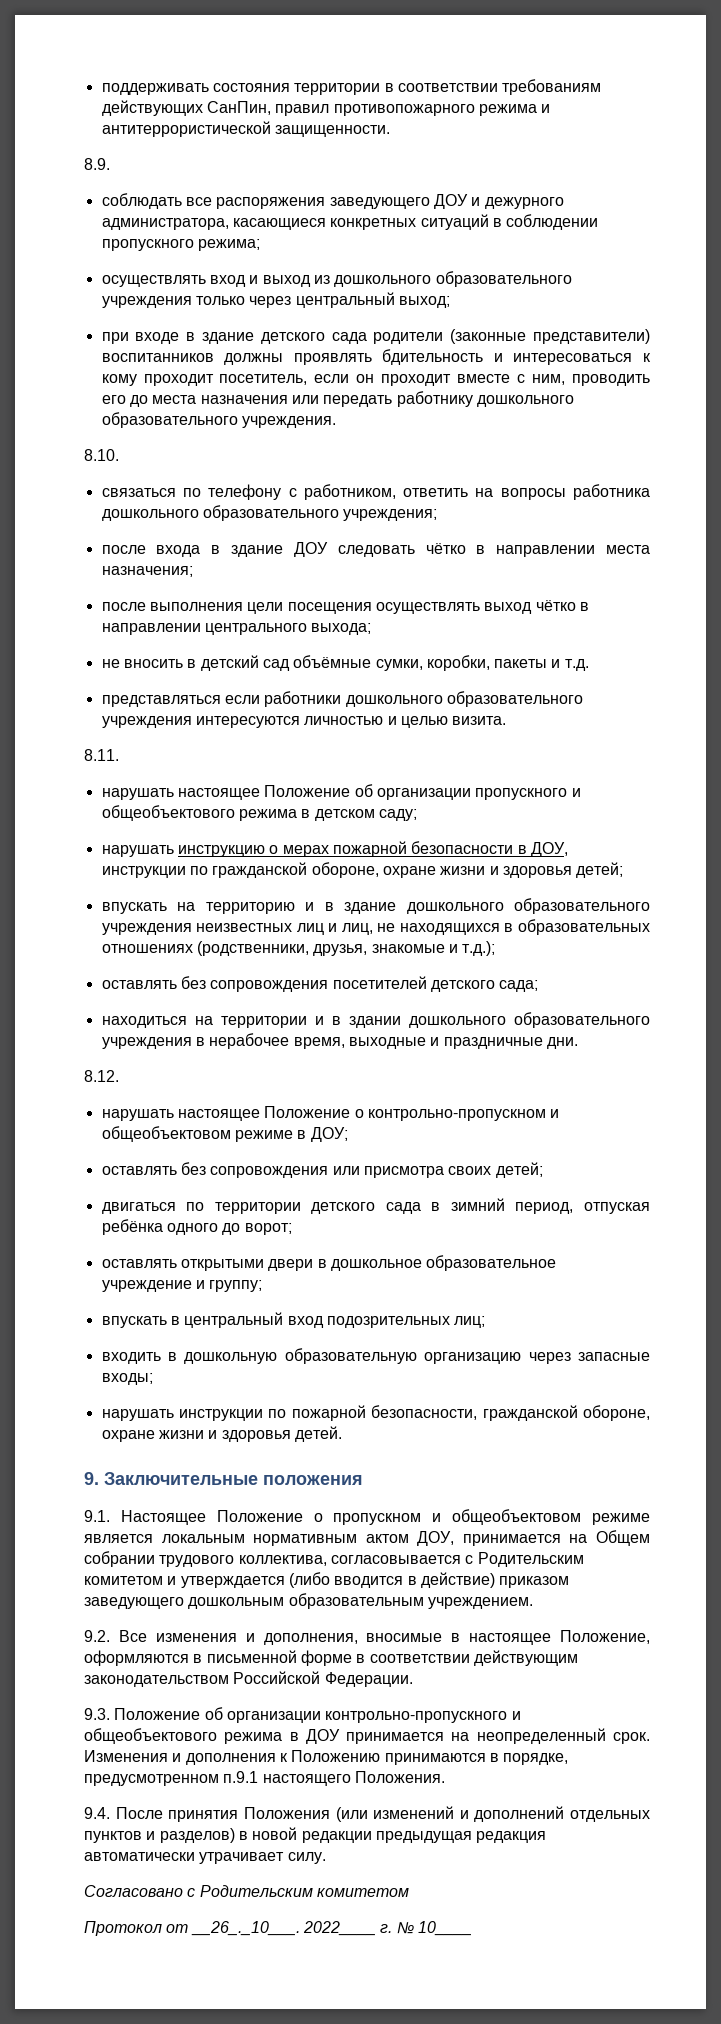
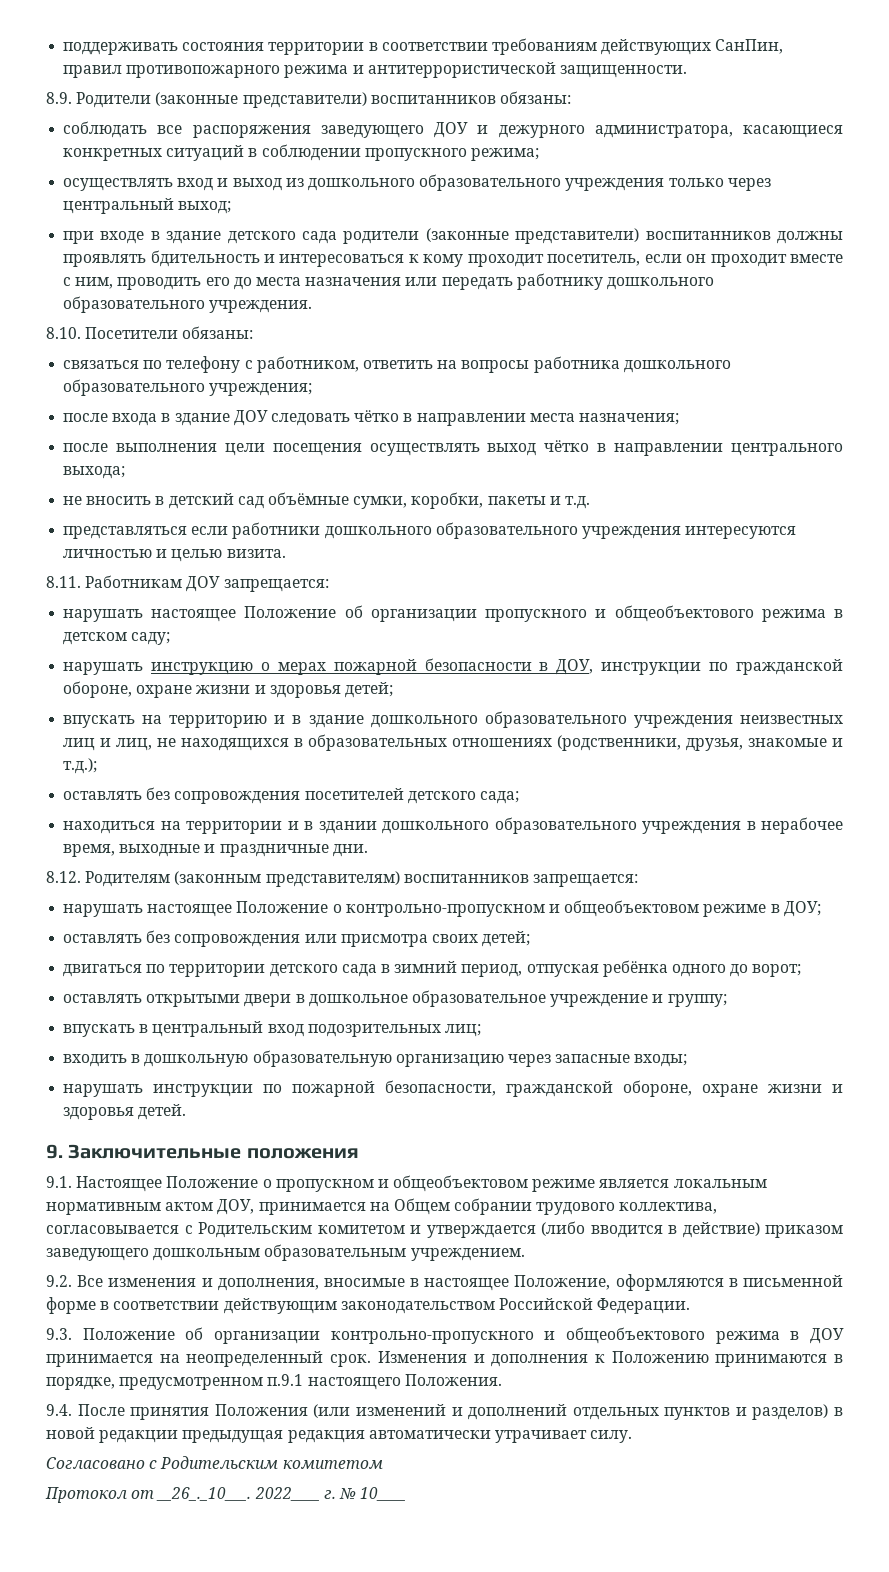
(110, 164) none -> [76,91,571,108] Родители (законные представители) воспитанников обязаны:
(119, 455) none -> [85,326,254,339] Посетители обязаны:
(119, 755) none -> [85,575,329,592] Работникам ДОУ запрещается:
(119, 1076) none -> [85,871,638,887] Родителям (законным представителям) воспитанников запрещается:

